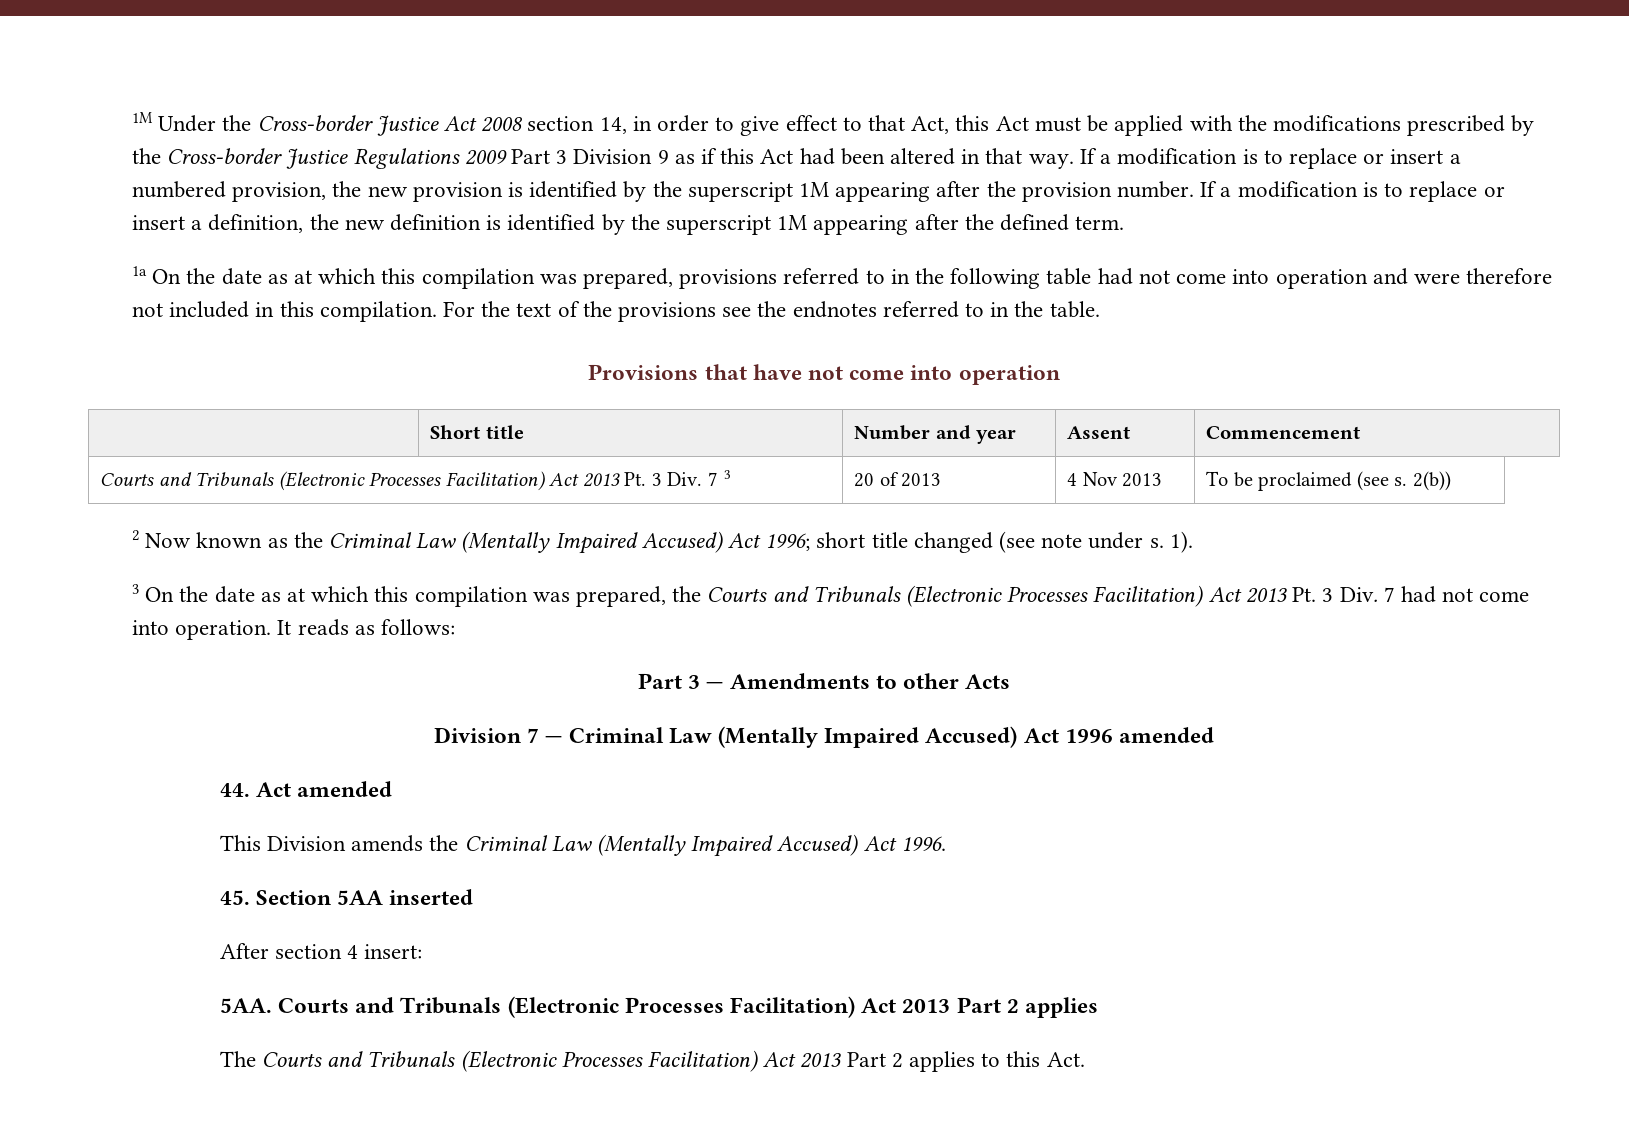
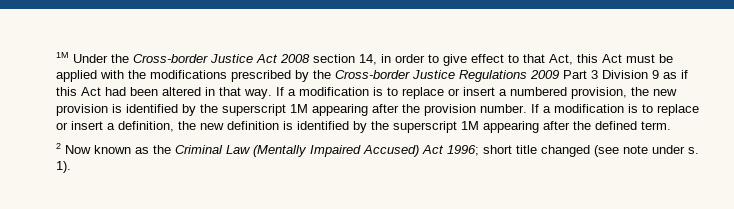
[131,266,1553,289] [131,301,1100,322] [588,364,1060,385] [430,425,524,439] [854,425,1017,444] [1067,426,1131,439] [1206,426,1361,439] [100,470,731,491] [854,472,942,487] [1067,472,1163,487] [1206,471,1451,491] // 1a On the date as at which this compilation was prepared, provisions referred to in the following table had not come into operation and were therefore not included in this compilation. For the text of the provisions see the endnotes referred to in the table. // Provisions that have not come into operation // | Short title | Number and year | Assent | Commencement // Courts and Tribunals (Electronic Processes Facilitation) Act 2013 Pt. 3 Div. 7 3 | 20 of 2013 | 4 Nov 2013 | To be proclaimed (see s. 2(b)) -> (671, 125) none
[131,584,1530,607] [131,619,455,640] [637,673,1011,689] [433,726,1215,748] [219,781,393,797] [219,834,946,857] [219,889,474,905] [219,943,423,959] [219,996,1099,1018] [219,1050,1085,1072] // 3 On the date as at which this compilation was prepared, the Courts and Tribunals (Electronic Processes Facilitation) Act 2013 Pt. 3 Div. 7 had not come into operation. It reads as follows: // Part 3 — Amendments to other Acts // Division 7 — Criminal Law (Mentally Impaired Accused) Act 1996 amended // 44. Act amended // This Division amends the Criminal Law (Mentally Impaired Accused) Act 1996. // 45. Section 5AA inserted // After section 4 insert: // 5AA. Courts and Tribunals (Electronic Processes Facilitation) Act 2013 Part 2 applies // The Courts and Tribunals (Electronic Processes Facilitation) Act 2013 Part 2 applies to this Act. -> (71, 167) none

